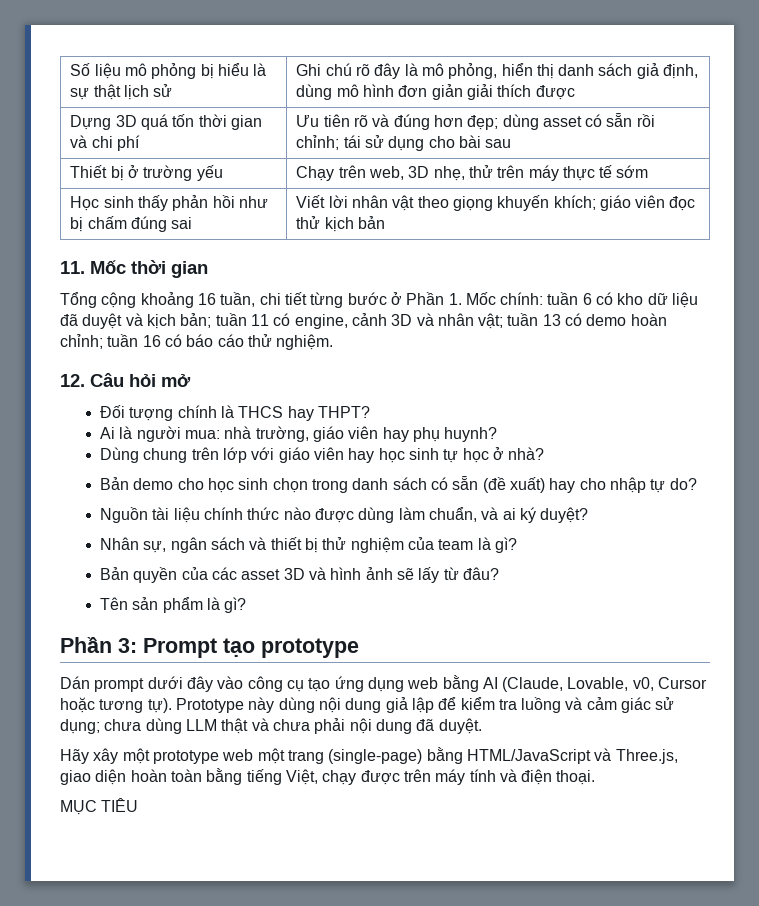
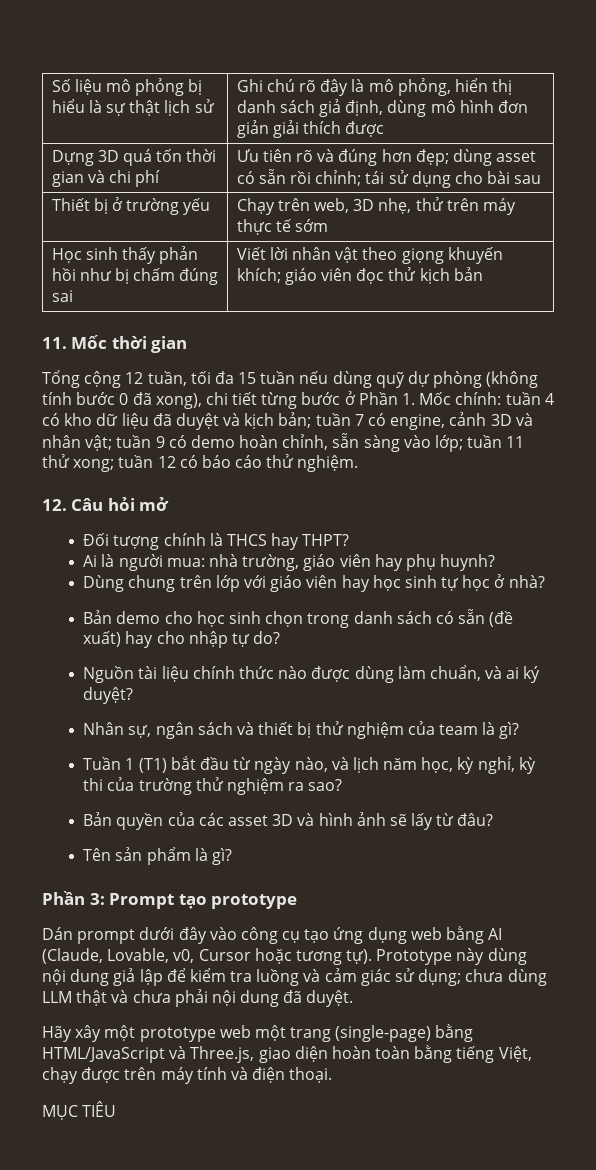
[140,292,256,308] khoảng 16 tuần, -> [125,371,539,388] [42,392,202,409] 12 tuần, tối đa 15 tuần nếu dùng quỹ dự phòng (không tính bước 0 đã xong),
[582,293,592,305] 6 -> [544,393,554,405] 4
[250,314,269,326] 11 -> [354,414,364,426] 7
[542,314,561,326] 13 -> [155,436,165,448] 9
[60,334,161,349] chỉnh; tuần 16 -> [282,433,525,452] [42,454,176,472] chỉnh, sẵn sàng vào lớp; tuần 11 thử xong; tuần 12
(517, 545) none -> [83,756,536,774] [83,777,343,795] // Tuần 1 (T1) bắt đầu từ ngày nào, và lịch năm học, kỳ nghỉ, kỳ thi của trường thử nghiệm ra sao?

